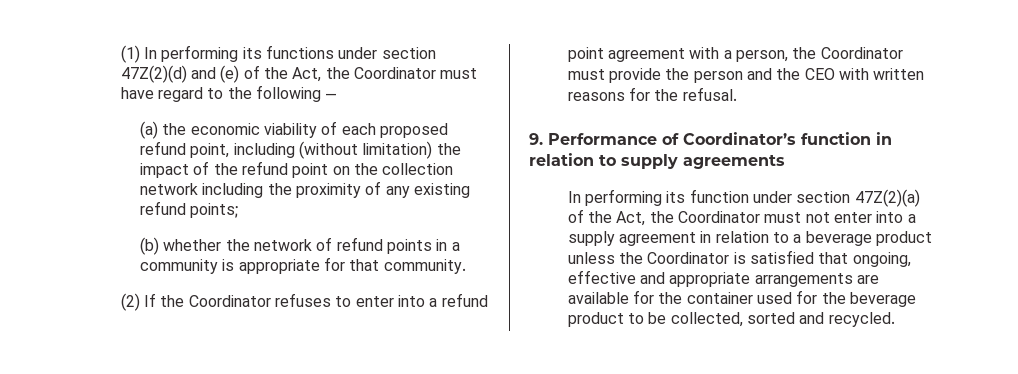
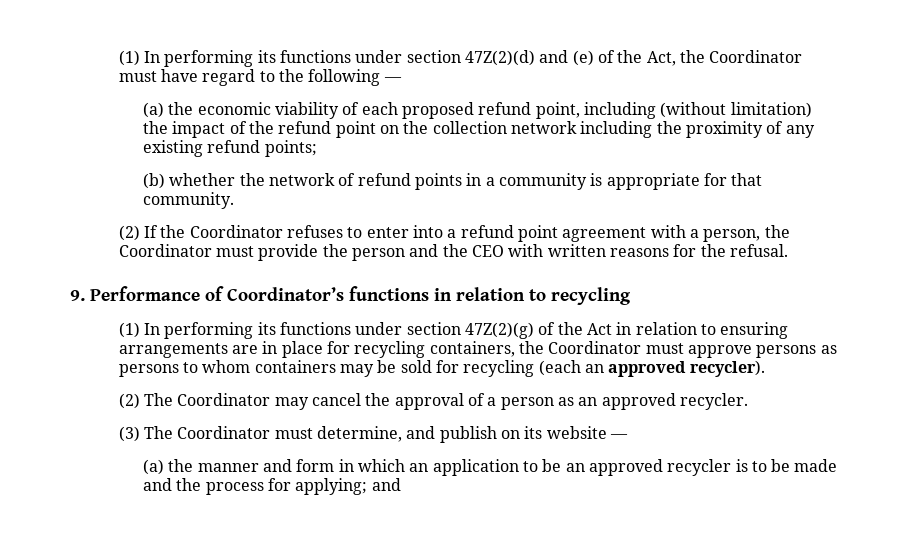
[801,132,892,145] [529,153,785,169] [567,189,920,207] [567,209,916,226] [567,231,932,246] [567,250,911,267] [567,270,880,287] [567,290,916,307] [567,312,895,327] function in relation to supply agreements // In performing its function under section 47Z(2)(a) of the Act, the Coordinator must not enter into a supply agreement in relation to a beverage product unless the Coordinator is satisfied that ongoing, effective and appropriate arrangements are available for the container used for the beverage product to be collected, sorted and recycled. -> [349,286,631,305] [118,322,789,339] [118,341,837,358] [118,360,765,377] [118,393,748,410] [118,426,628,443] [143,459,838,476] [143,478,401,495] functions in relation to recycling // (1) In performing its functions under section 47Z(2)(g) of the Act in relation to ensuring arrangements are in place for recycling containers, the Coordinator must approve persons as persons to whom containers may be sold for recycling (each an approved recycler). // (2) The Coordinator may cancel the approval of a person as an approved recycler. // (3) The Coordinator must determine, and publish on its website — // (a) the manner and form in which an application to be an approved recycler is to be made and the process for applying; and

